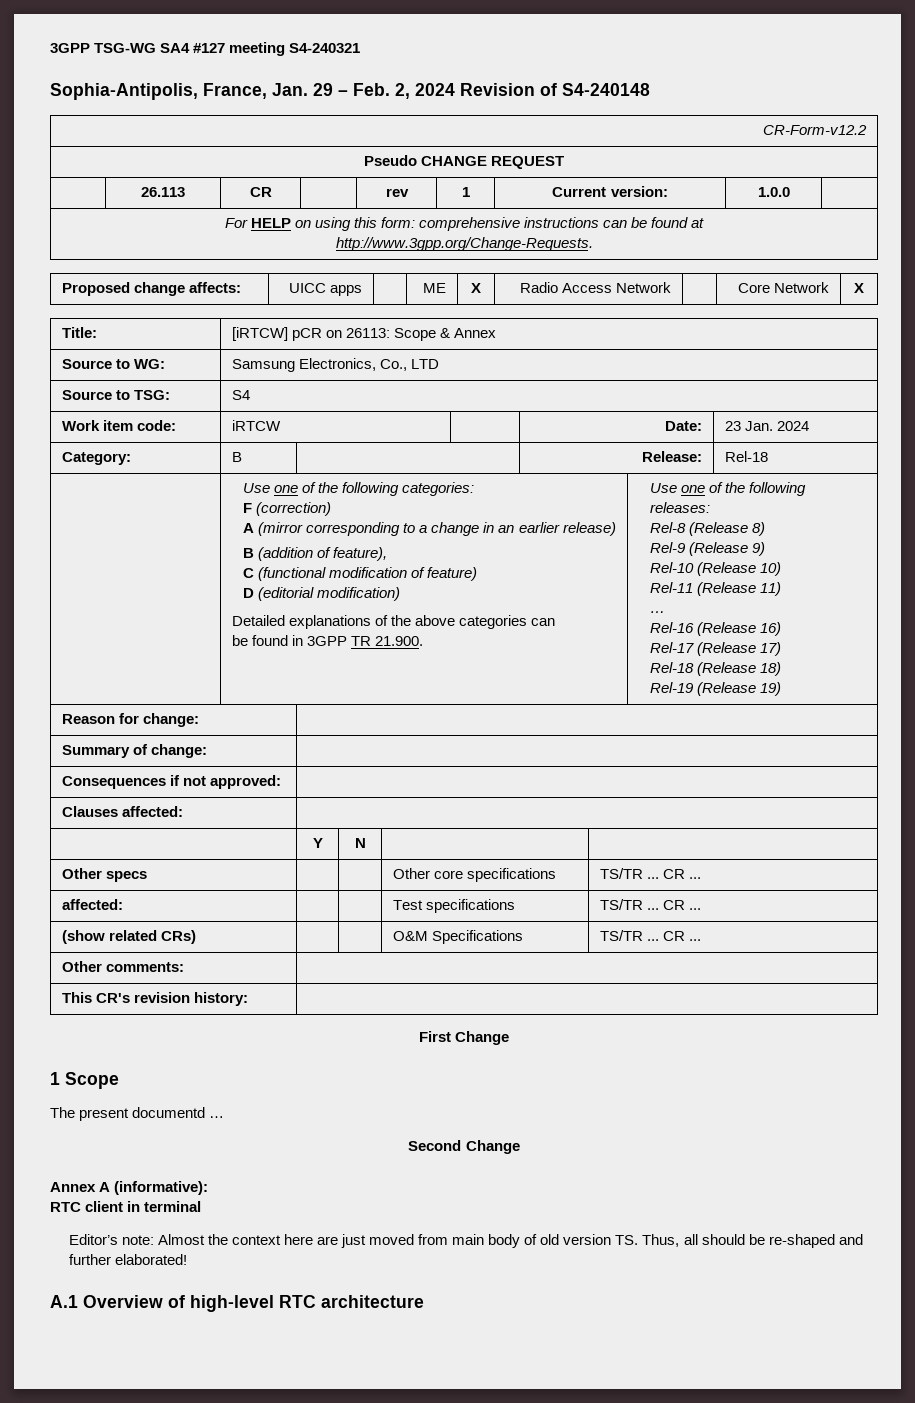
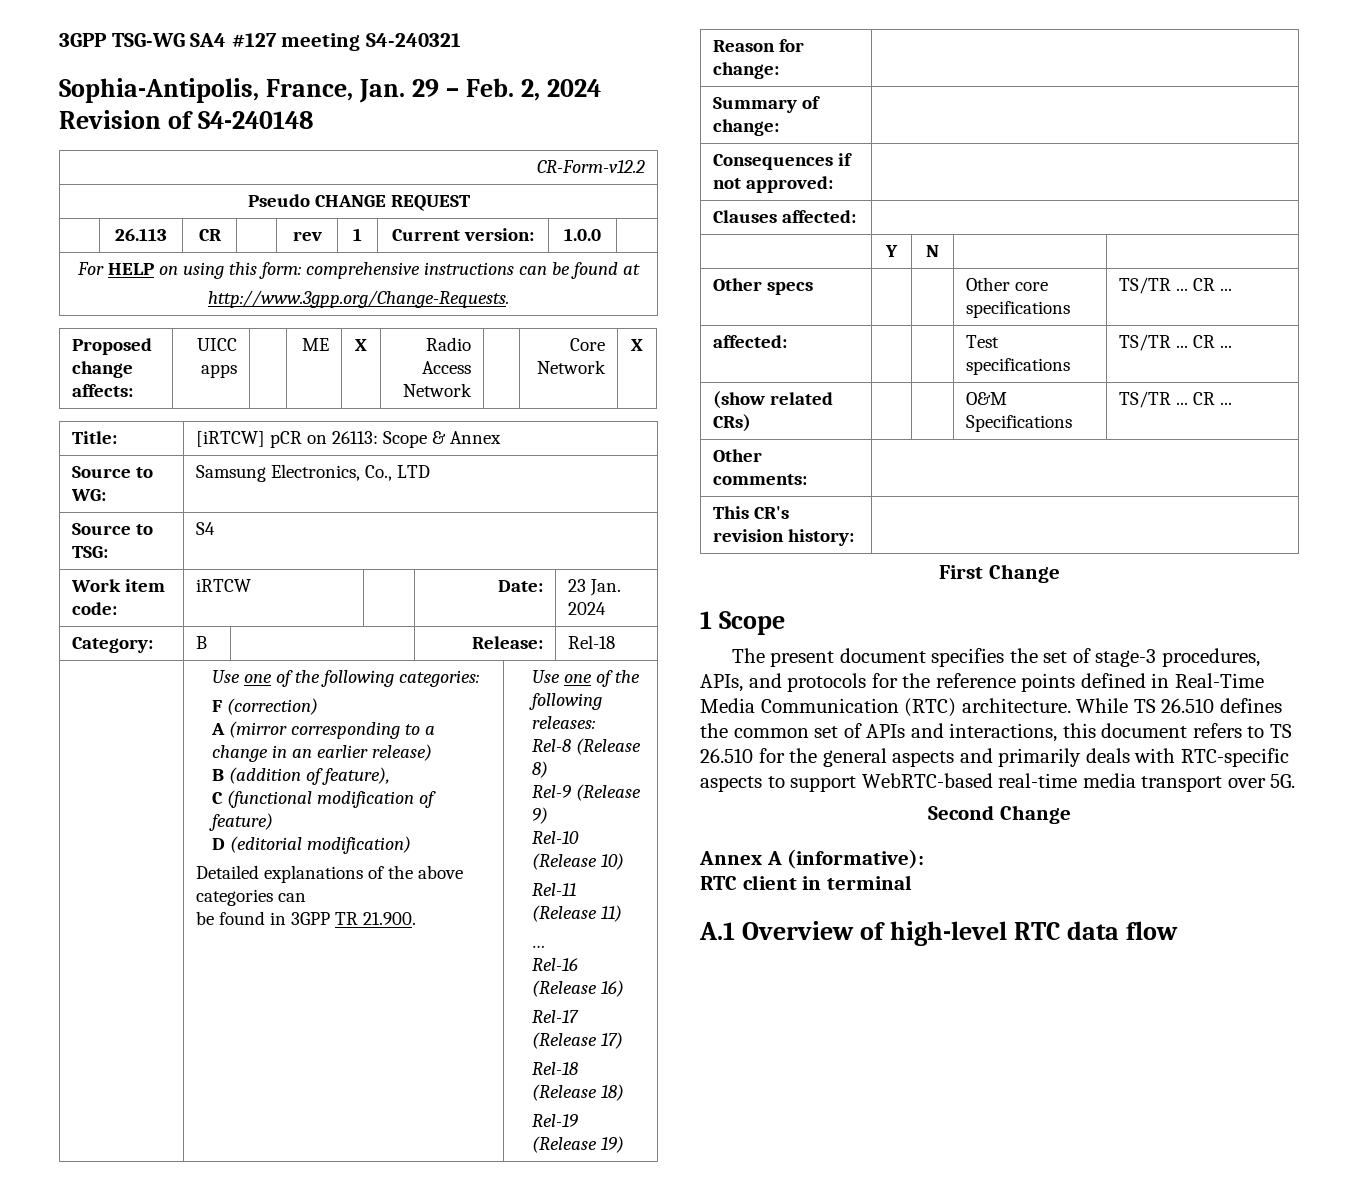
[132,1107,225,1118] documentd … -> [839,648,1260,667] [700,673,1264,692] [700,698,1282,717] [700,723,1292,742] [700,748,1289,767] [700,773,1296,792] document specifies the set of stage-3 procedures, APIs, and protocols for the reference points defined in Real-Time Media Communication (RTC) architecture. While TS 26.510 defines the common set of APIs and interactions, this document refers to TS 26.510 for the general aspects and primarily deals with RTC-specific aspects to support WebRTC-based real-time media transport over 5G.
[68,1234,863,1248] [68,1254,187,1265] // Editor’s note: Almost the context here are just moved from main body of old version TS. Thus, all should be re-shaped and further elaborated! -> (912, 882) none
[321,1295,424,1308] architecture -> [1067,921,1179,940] data flow

